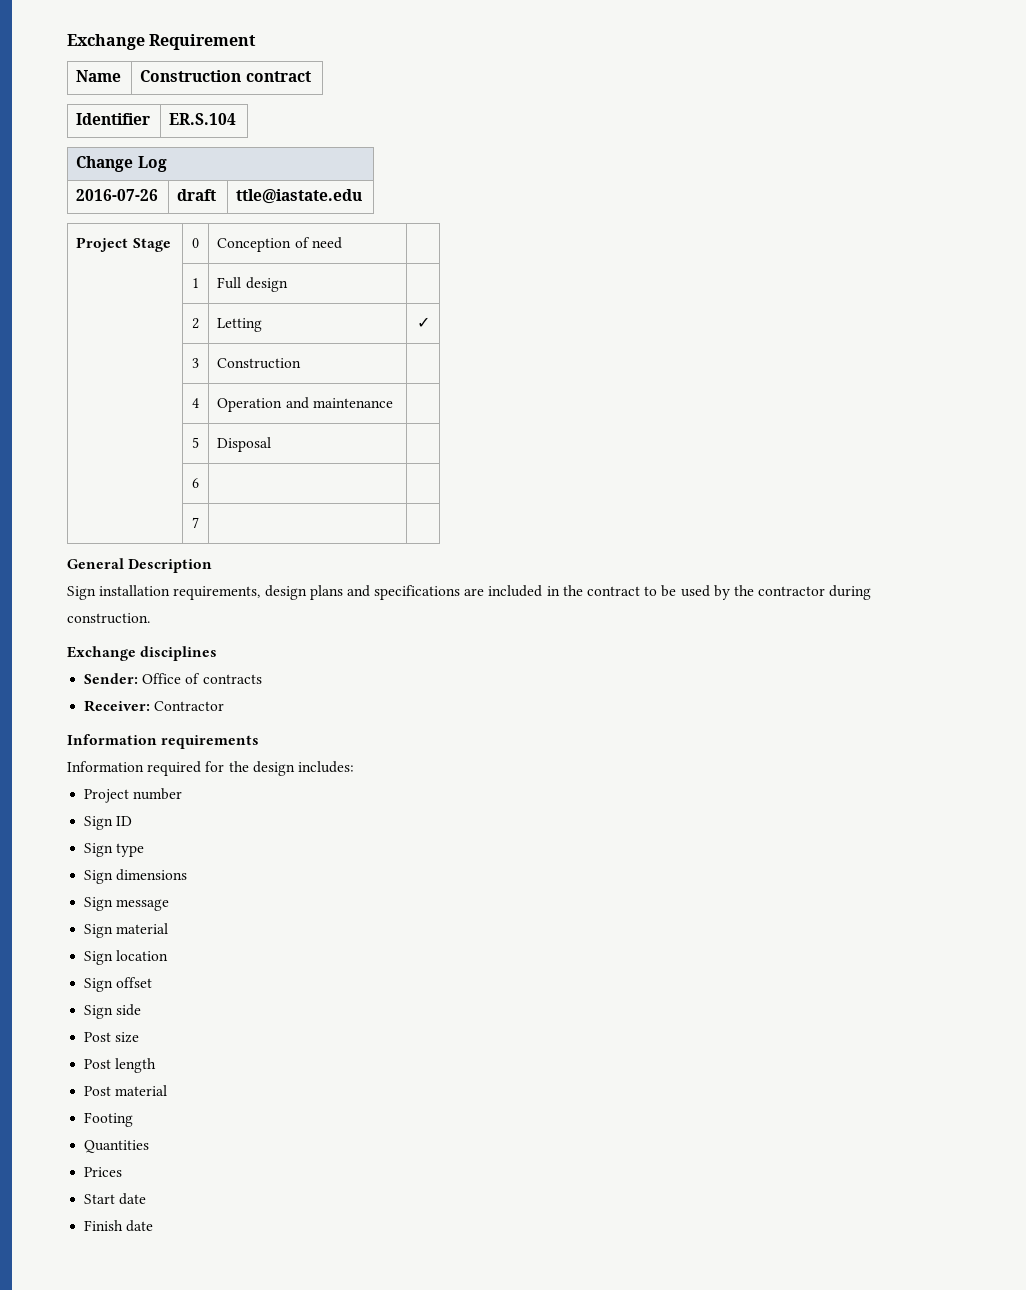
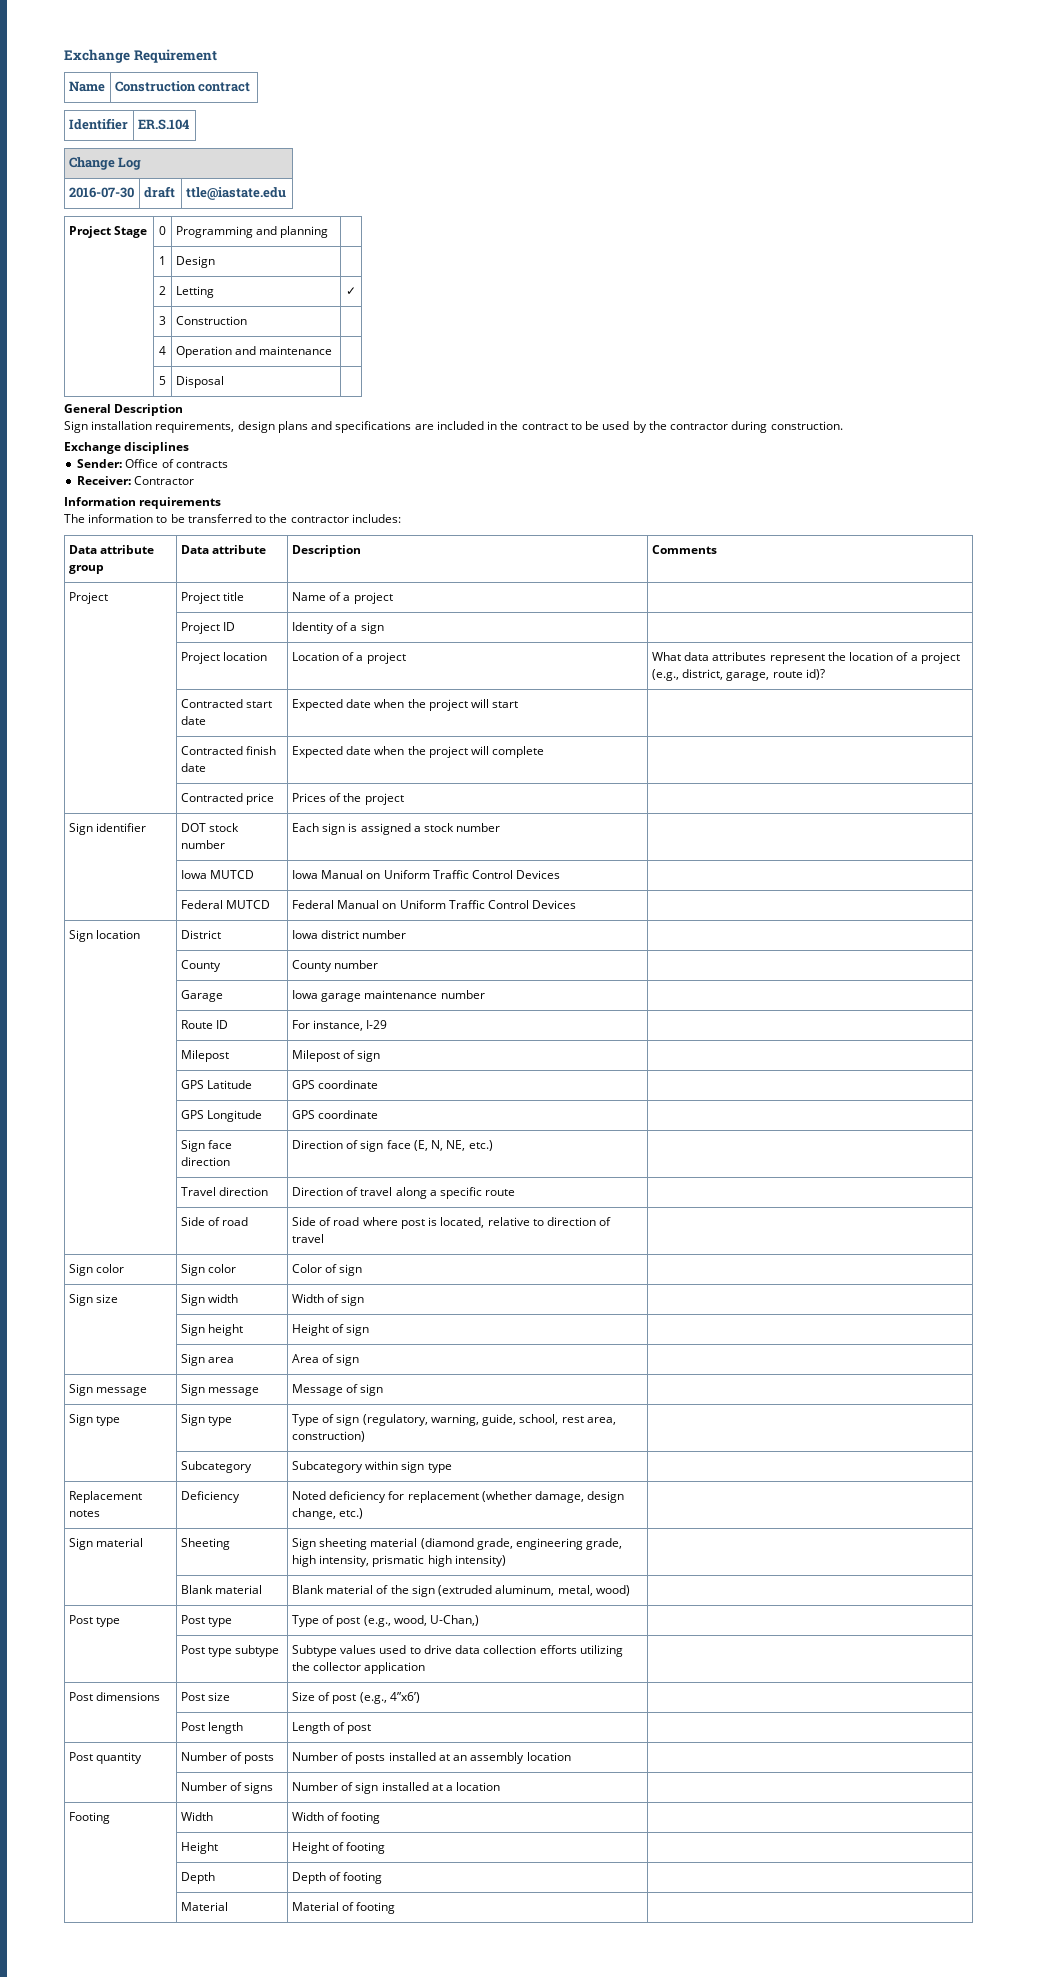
[76,189,159,201] 2016-07-26 -> [68,187,134,198] 2016-07-30
[217,237,342,252] [192,278,199,288] [217,277,288,292] Conception of need | // | 1 | Full design -> [175,226,329,238] [159,256,166,265] [175,256,215,268] Programming and planning | // | 1 | Design
[192,478,199,488] [192,517,199,528] // | 6 | | // | 7 | | -> (224, 382) none
[67,761,354,776] [84,788,183,803] [84,816,133,830] [84,843,145,857] [84,869,188,884] [84,897,170,911] [84,923,169,938] [84,950,169,965] [84,977,153,992] [84,1004,142,1019] [84,1032,140,1043] [84,1058,157,1073] [84,1085,168,1096] [84,1112,134,1127] [84,1140,150,1153] [84,1167,123,1177] [84,1193,147,1205] [84,1220,154,1232] Information required for the design includes: // Project number // Sign ID // Sign type // Sign dimensions // Sign message // Sign material // Sign location // Sign offset // Sign side // Post size // Post length // Post material // Footing // Quantities // Prices // Start date // Finish date -> [64,514,401,523] [68,545,155,554] [68,565,104,574] [180,545,267,554] [291,545,361,557] [651,545,717,554] [68,592,108,604] [180,592,245,604] [291,592,393,604] [180,622,236,634] [291,622,384,634] [180,652,268,664] [291,652,406,664] [651,652,960,664] [651,669,825,681] [180,699,273,708] [180,716,206,725] [291,699,519,711] [180,746,277,755] [180,763,206,772] [291,746,545,758] [180,793,275,805] [291,793,404,805] [68,823,147,835] [180,823,240,832] [180,840,225,849] [291,823,501,835] [180,870,255,879] [291,870,561,879] [180,900,271,909] [291,900,577,909] [68,930,141,942] [180,930,221,939] [291,930,407,939] [180,960,221,972] [291,960,379,972] [180,990,223,1002] [291,990,485,1002] [180,1020,229,1029] [291,1020,388,1031] [180,1050,229,1062] [291,1050,381,1062] [180,1080,253,1089] [291,1080,379,1089] [180,1110,263,1122] [291,1110,379,1119] [180,1140,233,1152] [180,1157,230,1166] [291,1140,493,1152] [180,1187,269,1196] [291,1187,516,1199] [180,1217,249,1226] [291,1217,612,1229] [291,1234,324,1243] [68,1264,125,1276] [180,1264,237,1276] [291,1264,363,1276] [68,1294,119,1306] [180,1294,239,1306] [291,1294,365,1306] [180,1324,244,1336] [291,1324,370,1336] [180,1354,235,1366] [291,1354,360,1366] [68,1384,148,1396] [180,1384,260,1396] [291,1384,384,1396] [68,1414,121,1426] [180,1414,233,1426] [291,1414,616,1426] [291,1431,365,1442] [180,1461,252,1473] [291,1461,452,1473] [68,1491,142,1503] [68,1510,100,1517] [180,1491,240,1503] [291,1491,625,1503] [291,1508,364,1520] [68,1538,144,1550] [180,1538,230,1550] [291,1538,623,1550] [291,1555,506,1567] [180,1585,263,1594] [291,1585,630,1597] [68,1615,121,1627] [180,1615,233,1627] [291,1615,480,1627] [180,1645,280,1657] [291,1645,623,1657] [291,1662,426,1674] [68,1692,161,1701] [180,1692,231,1701] [291,1692,420,1704] [180,1722,244,1734] [291,1722,372,1734] [68,1752,143,1764] [180,1752,275,1764] [291,1752,571,1764] [180,1782,274,1794] [291,1782,501,1794] [68,1812,110,1824] [180,1812,213,1821] [291,1812,381,1824] [180,1842,218,1854] [291,1842,386,1854] [180,1872,215,1884] [291,1872,383,1884] [180,1902,228,1911] [291,1902,396,1914] The information to be transferred to the contractor includes: // Data attribute group | Data attribute | Description | Comments // Project | Project title | Name of a project | // | Project ID | Identity of a sign | // | Project location | Location of a project | What data attributes represent the location of a project (e.g., district, garage, route id)? // | Contracted start date | Expected date when the project will start | // | Contracted finish date | Expected date when the project will complete | // | Contracted price | Prices of the project | // Sign identifier | DOT stock number | Each sign is assigned a stock number | // | Iowa MUTCD | Iowa Manual on Uniform Traffic Control Devices | // | Federal MUTCD | Federal Manual on Uniform Traffic Control Devices | // Sign location | District | Iowa district number | // | County | County number | // | Garage | Iowa garage maintenance number | // | Route ID | For instance, I-29 | // | Milepost | Milepost of sign | // | GPS Latitude | GPS coordinate | // | GPS Longitude | GPS coordinate | // | Sign face direction | Direction of sign face (E, N, NE, etc.) | // | Travel direction | Direction of travel along a specific route | // | Side of road | Side of road where post is located, relative to direction of travel | // Sign color | Sign color | Color of sign | // Sign size | Sign width | Width of sign | // | Sign height | Height of sign | // | Sign area | Area of sign | // Sign message | Sign message | Message of sign | // Sign type | Sign type | Type of sign (regulatory, warning, guide, school, rest area, construction) | // | Subcategory | Subcategory within sign type | // Replacement notes | Deficiency | Noted deficiency for replacement (whether damage, design change, etc.) | // Sign material | Sheeting | Sign sheeting material (diamond grade, engineering grade, high intensity, prismatic high intensity) | // | Blank material | Blank material of the sign (extruded aluminum, metal, wood) | // Post type | Post type | Type of post (e.g., wood, U-Chan,) | // | Post type subtype | Subtype values used to drive data collection efforts utilizing the collector application | // Post dimensions | Post size | Size of post (e.g., 4”x6’) | // | Post length | Length of post | // Post quantity | Number of posts | Number of posts installed at an assembly location | // | Number of signs | Number of sign installed at a location | // Footing | Width | Width of footing | // | Height | Height of footing | // | Depth | Depth of footing | // | Material | Material of footing |

